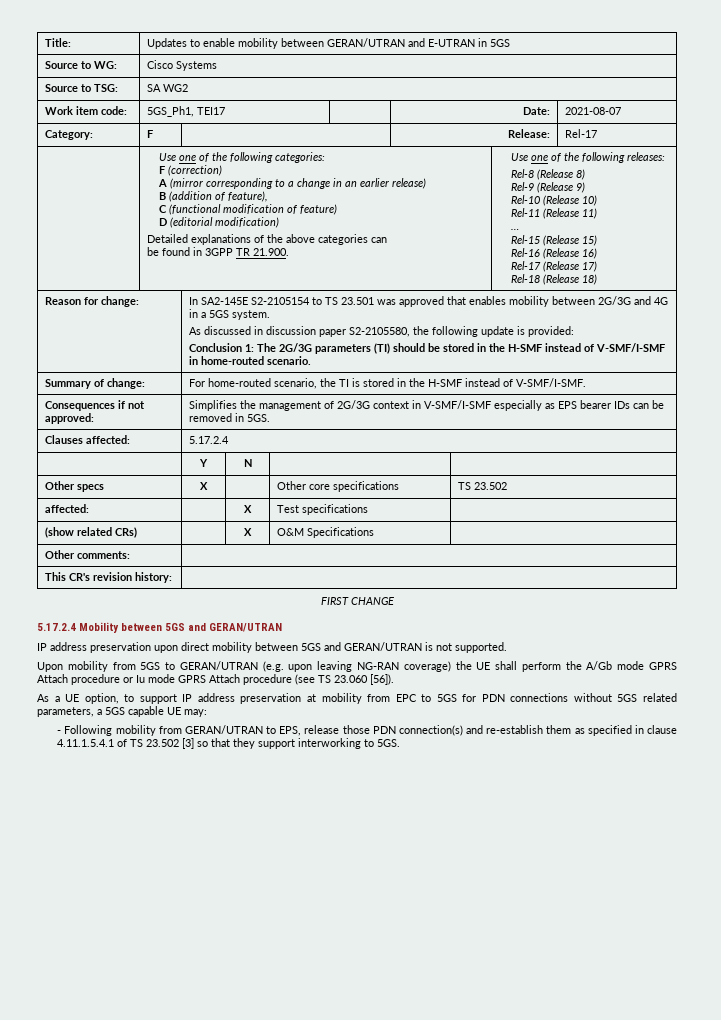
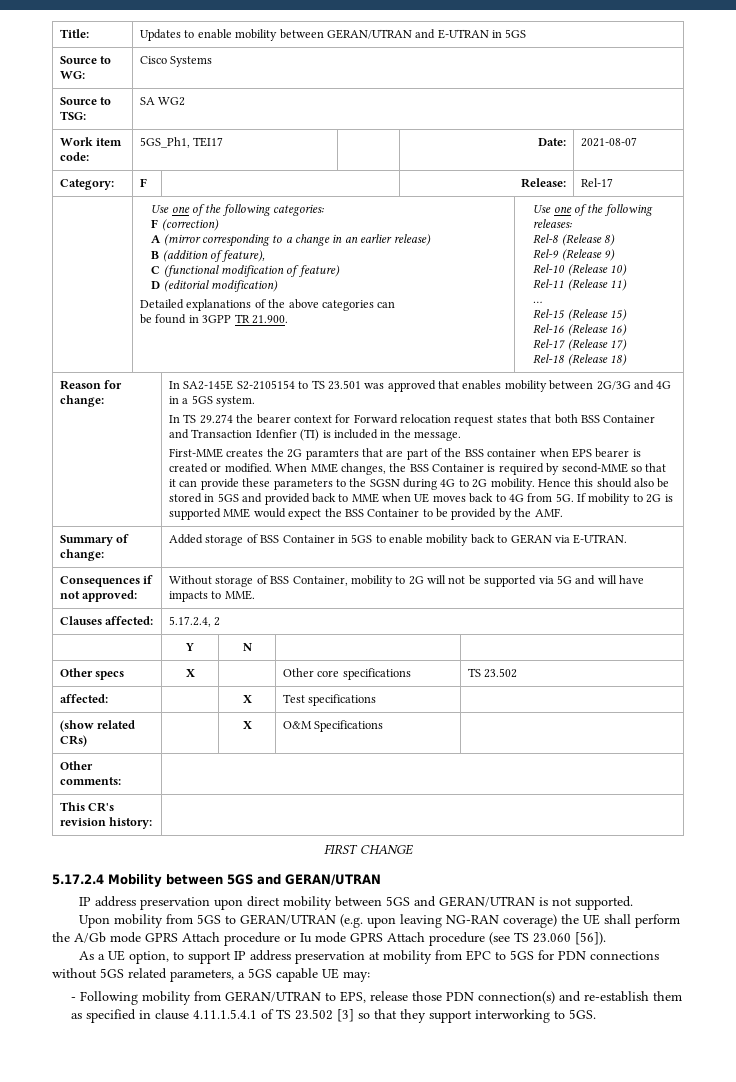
[188,326,574,337] [188,343,665,354] [188,356,311,365] [44,378,145,389] [188,378,586,389] [44,400,145,411] [44,413,94,424] [188,400,664,411] [188,413,270,422] As discussed in discussion paper S2-2105580, the following update is provided: // Conclusion 1: The 2G/3G parameters (TI) should be stored in the H-SMF instead of V-SMF/I-SMF in home-routed scenario. // Summary of change: | For home-routed scenario, the TI is stored in the H-SMF instead of V-SMF/I-SMF. // Consequences if not approved: | Simplifies the management of 2G/3G context in V-SMF/I-SMF especially as EPS bearer IDs can be removed in 5GS. -> [169,414,656,426] [169,429,462,441] [169,448,641,460] [169,463,667,475] [169,478,670,490] [169,493,673,505] [169,508,563,520] [60,534,130,546] [60,549,105,561] [169,534,628,546] [60,575,154,587] [60,590,138,602] [169,575,645,587] [169,590,255,602] In TS 29.274 the bearer context for Forward relocation request states that both BSS Container and Transaction Idenfier (TI) is included in the message. // First-MME creates the 2G paramters that are part of the BSS container when EPS bearer is created or modified. When MME changes, the BSS Container is required by second-MME so that it can provide these parameters to the SGSN during 4G to 2G mobility. Hence this should also be stored in 5GS and provided back to MME when UE moves back to 4G from 5G. If mobility to 2G is supported MME would expect the BSS Container to be provided by the AMF. // Summary of change: | Added storage of BSS Container in 5GS to enable mobility back to GERAN via E-UTRAN. // Consequences if not approved: | Without storage of BSS Container, mobility to 2G will not be supported via 5G and will have impacts to MME.
[188,436,229,444] 5.17.2.4 -> [169,616,221,627] 5.17.2.4, 2

